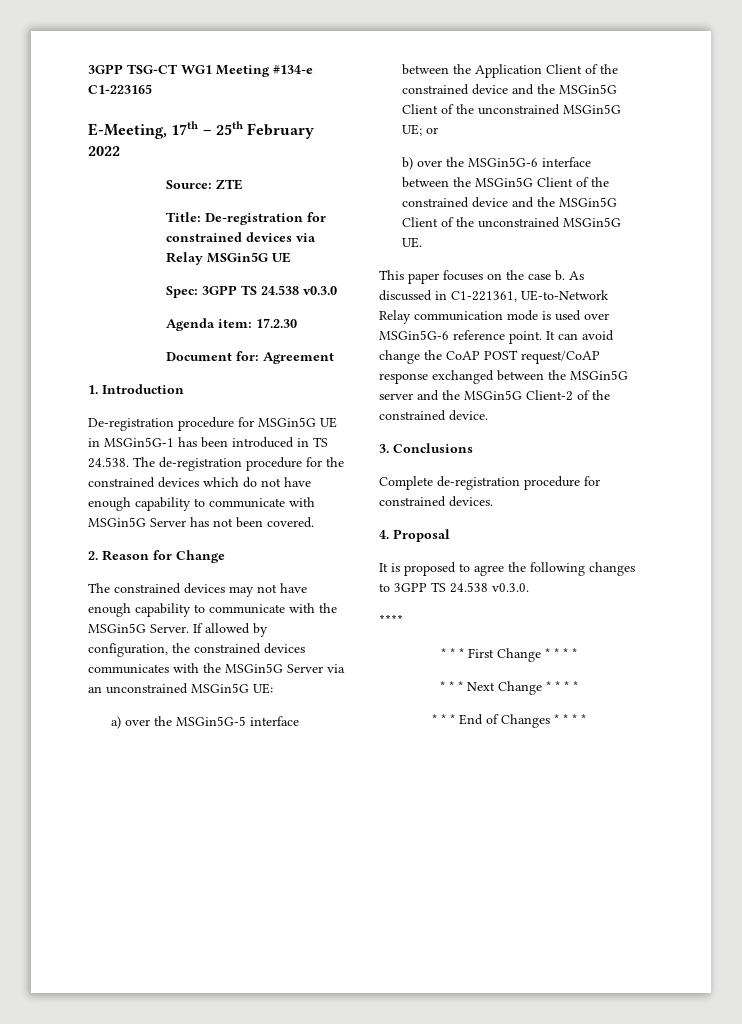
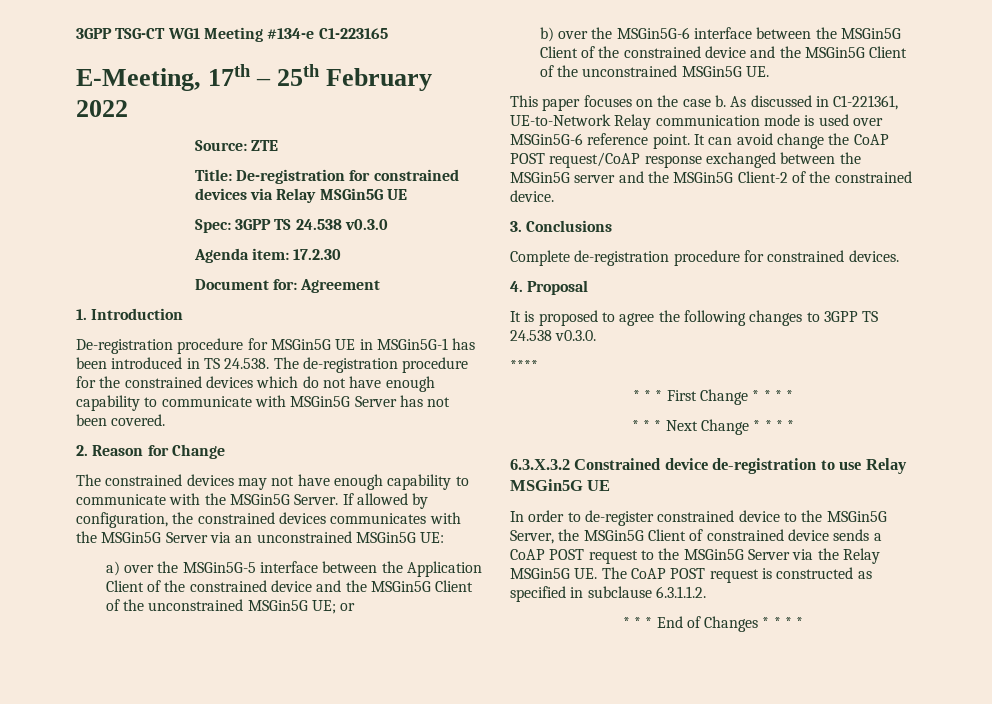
(578, 686) none -> [510,458,907,474] [510,479,611,491] [510,510,887,526] [510,529,882,544] [510,548,880,564] [510,567,872,583] [510,586,706,602] // 6.3.X.3.2 Constrained device de-registration to use Relay MSGin5G UE // In order to de-register constrained device to the MSGin5G Server, the MSGin5G Client of constrained device sends a CoAP POST request to the MSGin5G Server via the Relay MSGin5G UE. The CoAP POST request is constructed as specified in subclause 6.3.1.1.2.

